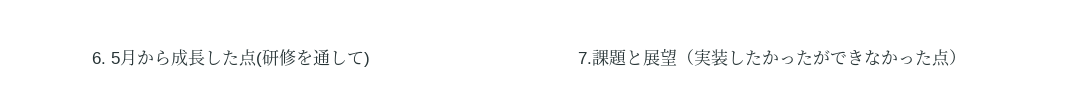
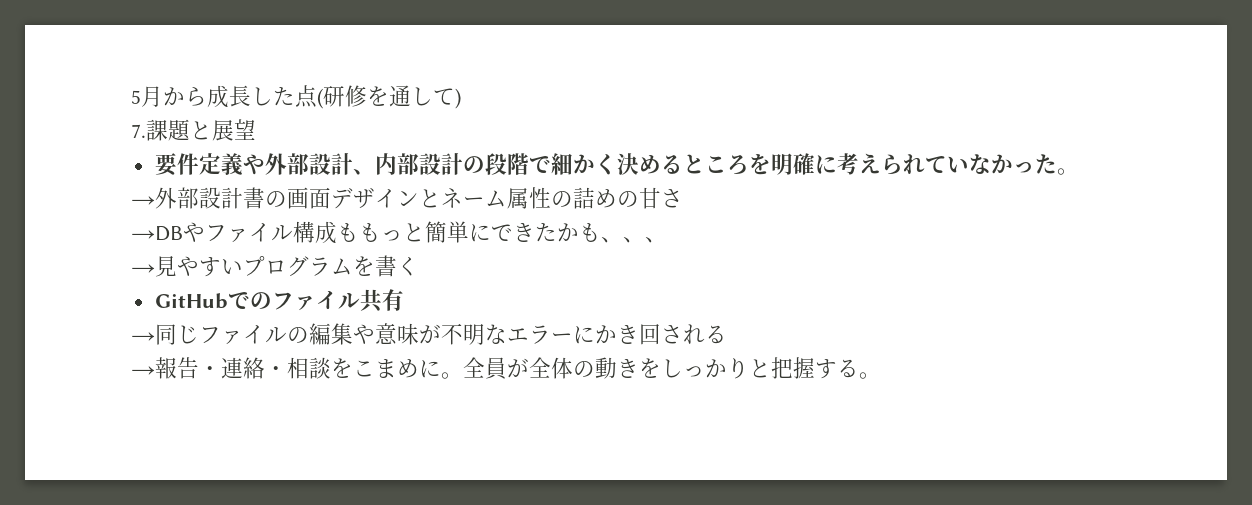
[92,52,106,64] 6. -> (131, 97) none
[677,49,966,67] （実装したかったができなかった点） -> [154,153,1079,176] [131,187,683,209] [131,221,667,244] [131,255,419,277] [154,289,404,313] [131,323,727,345] [131,357,881,379] // 要件定義や外部設計、内部設計の段階で細かく決めるところを明確に考えられていなかった。 // →外部設計書の画面デザインとネーム属性の詰めの甘さ // →DBやファイル構成ももっと簡単にできたかも、、、 // →見やすいプログラムを書く // GitHubでのファイル共有 // →同じファイルの編集や意味が不明なエラーにかき回される // →報告・連絡・相談をこまめに。全員が全体の動きをしっかりと把握する。

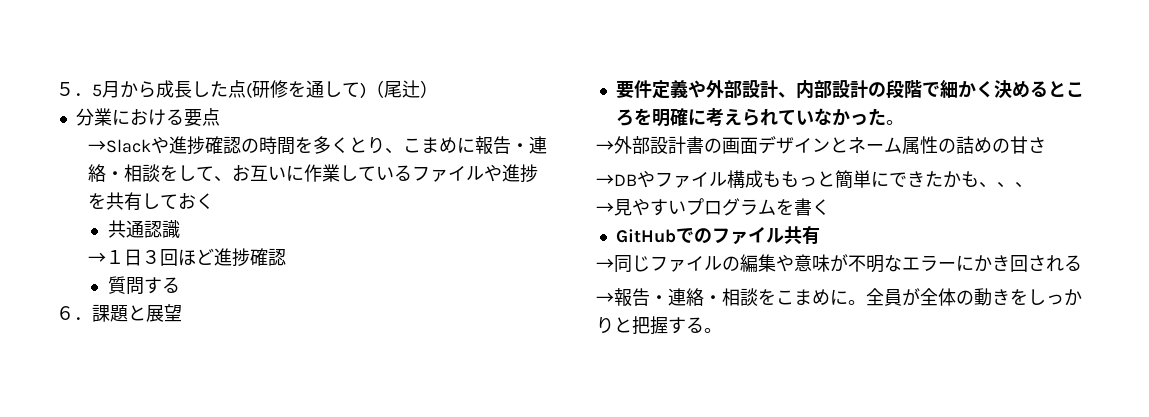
[131,90,141,104] 5 -> [56,82,102,97] ５．5
[131,124,146,138] // 7. -> [366,80,438,98] [75,108,220,127] [87,136,547,155] [87,164,538,183] [87,192,214,211] [107,220,180,239] [87,248,286,267] [107,276,180,295] [56,306,92,320] （尾辻） // 分業における要点 // →Slackや進捗確認の時間を多くとり、こまめに報告・連絡・相談をして、お互いに作業しているファイルや進捗を共有しておく // 共通認識 // →１日３回ほど進捗確認 // 質問する // ６．

